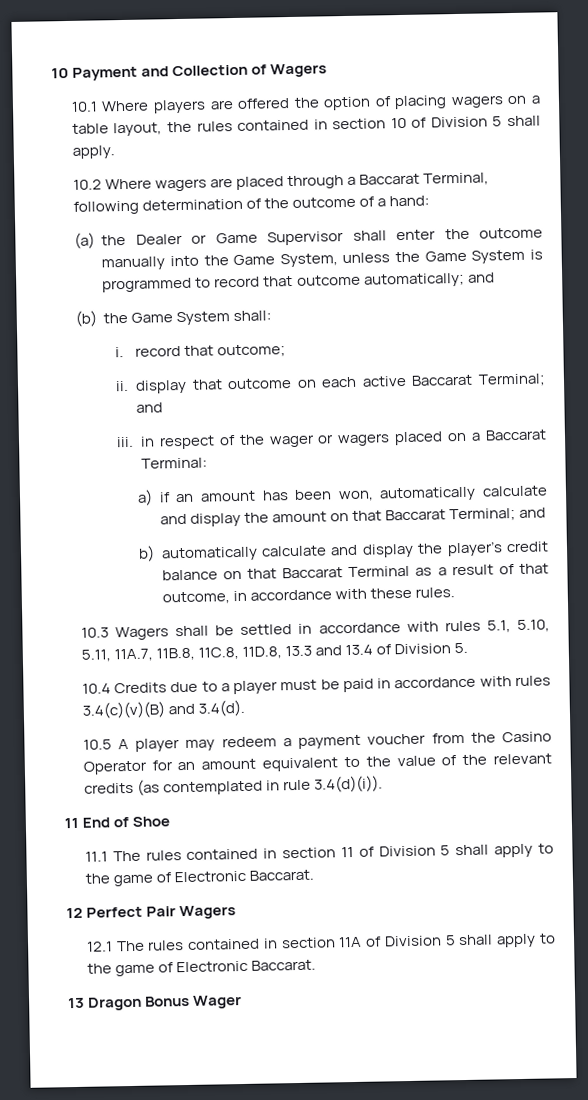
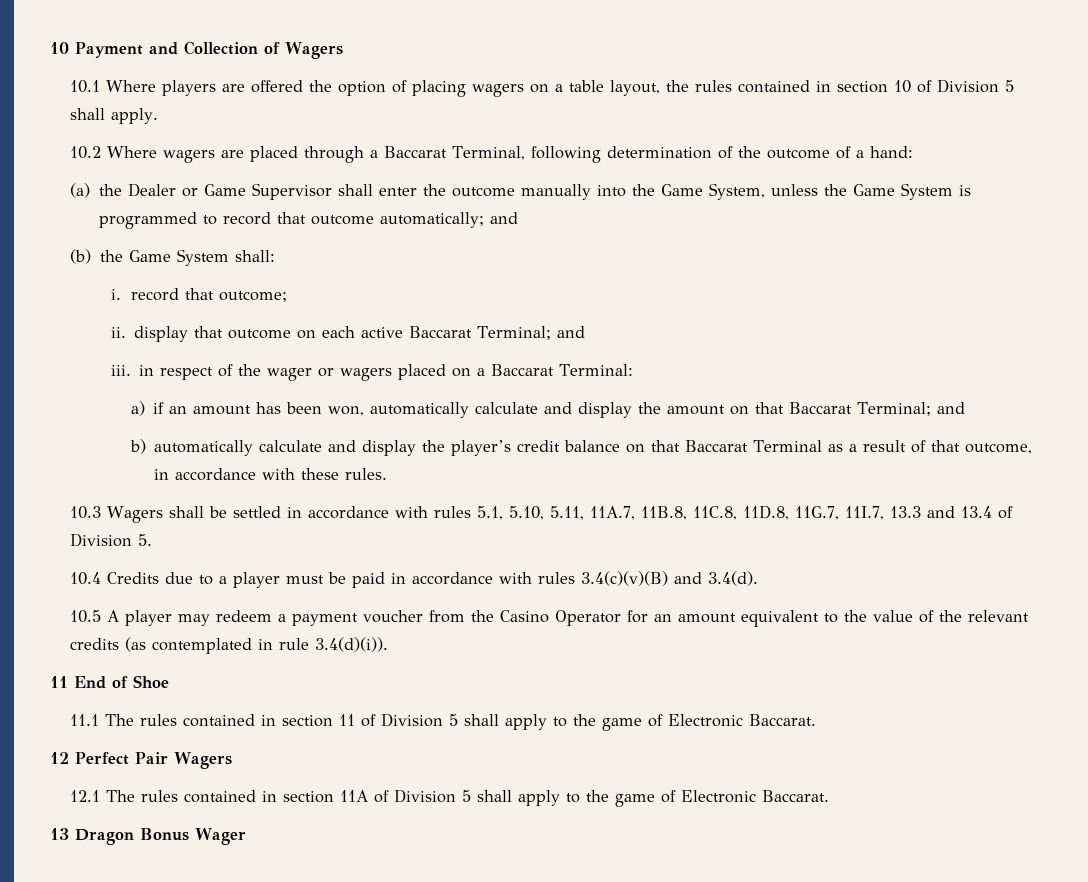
(283, 652) none -> [795,506,885,520] 11G.7, 11I.7,

